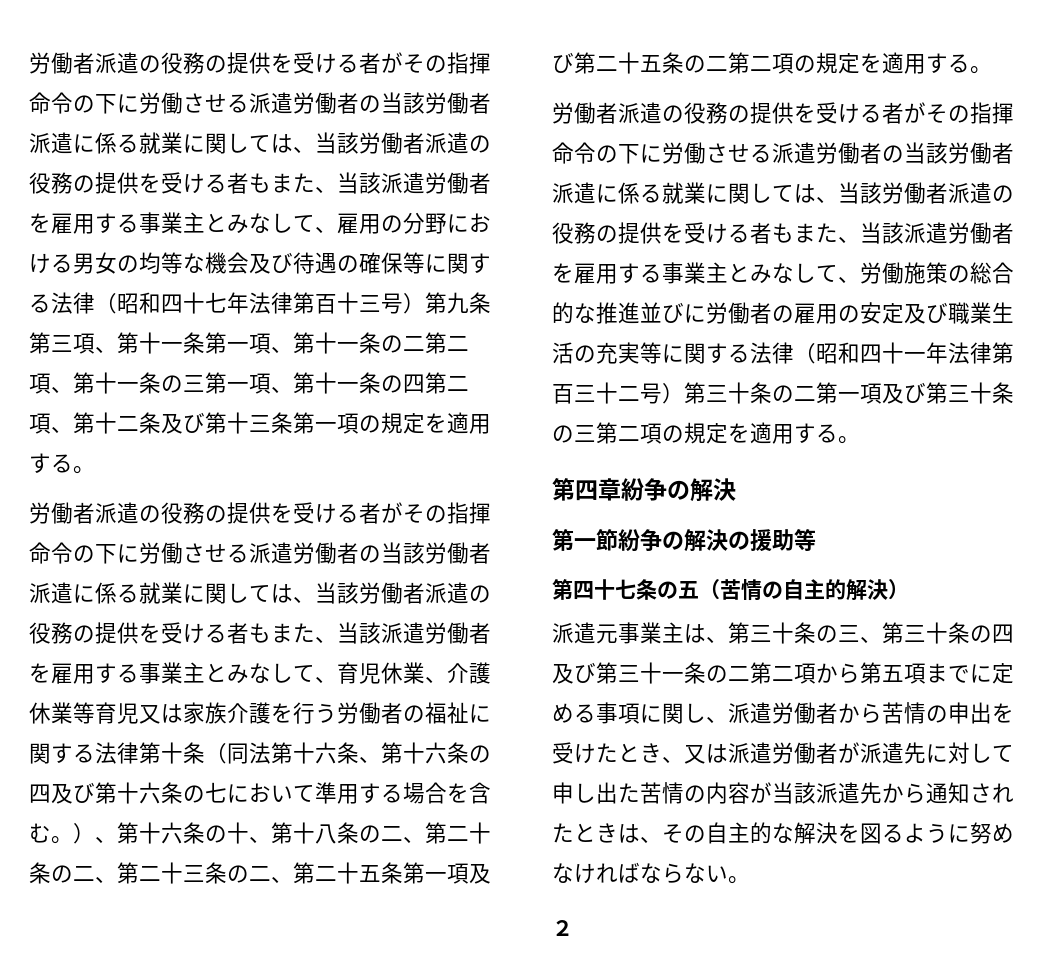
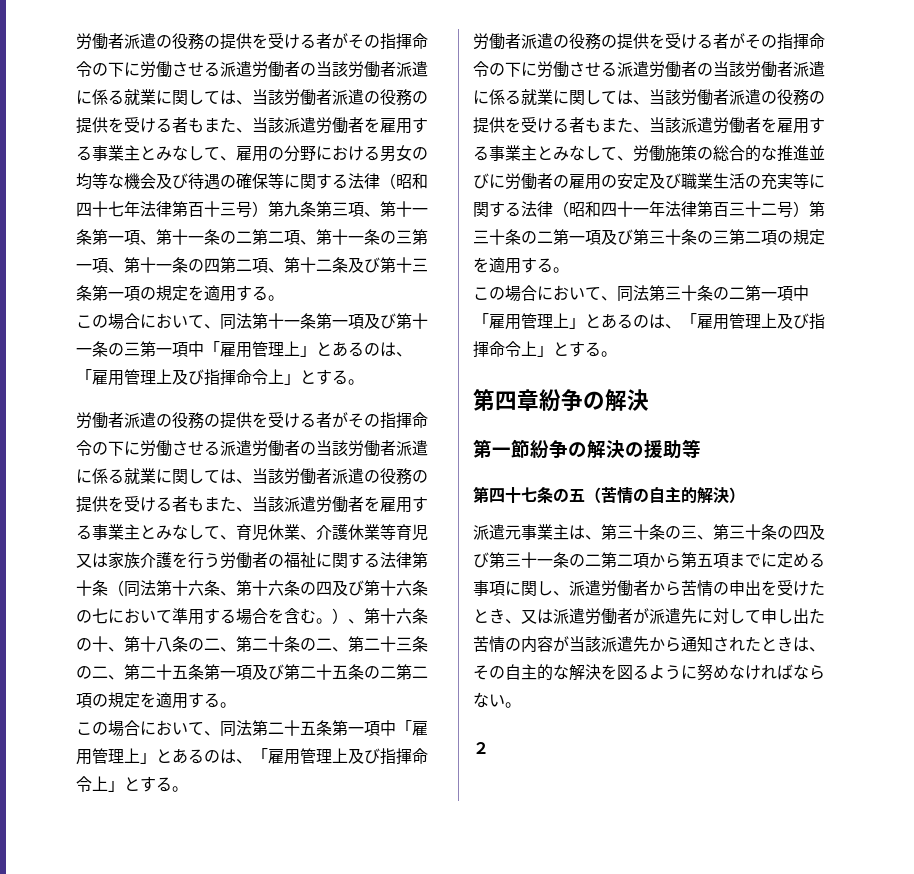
(95, 470) none -> [76,313,428,330] [76,341,412,358] [76,369,364,386] // この場合において、同法第十一条第一項及び第十一条の三第一項中「雇用管理上」とあるのは、「雇用管理上及び指揮命令上」とする。
(992, 70) none -> [76,720,428,737] [76,748,428,765] [76,776,188,792] // この場合において、同法第二十五条第一項中「雇用管理上」とあるのは、「雇用管理上及び指揮命令上」とする。
(860, 440) none -> [473,285,809,302] [473,313,825,330] [473,341,617,358] // この場合において、同法第三十条の二第一項中「雇用管理上」とあるのは、「雇用管理上及び指揮命令上」とする。

